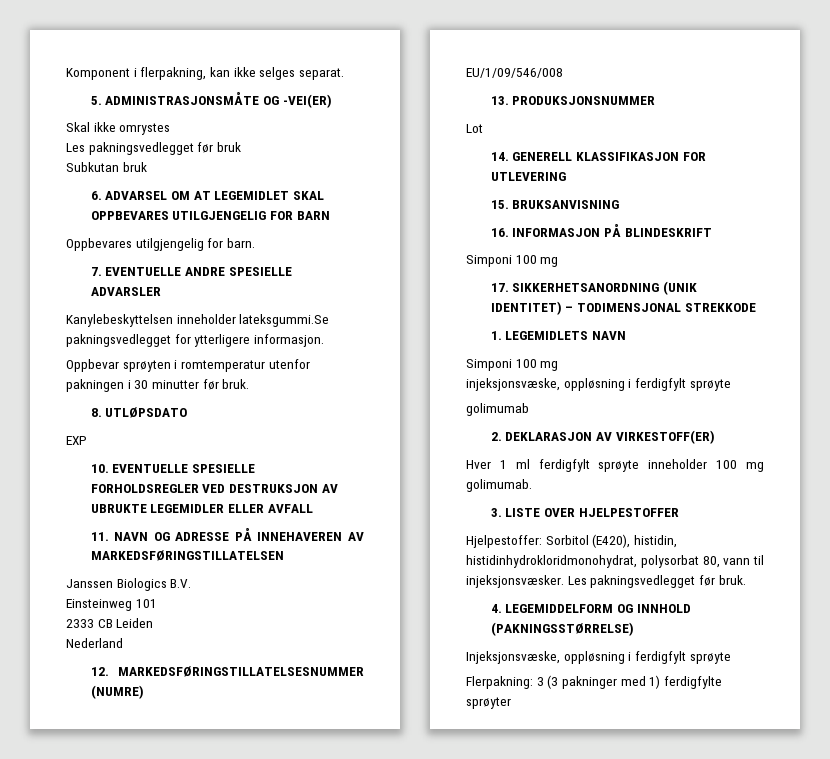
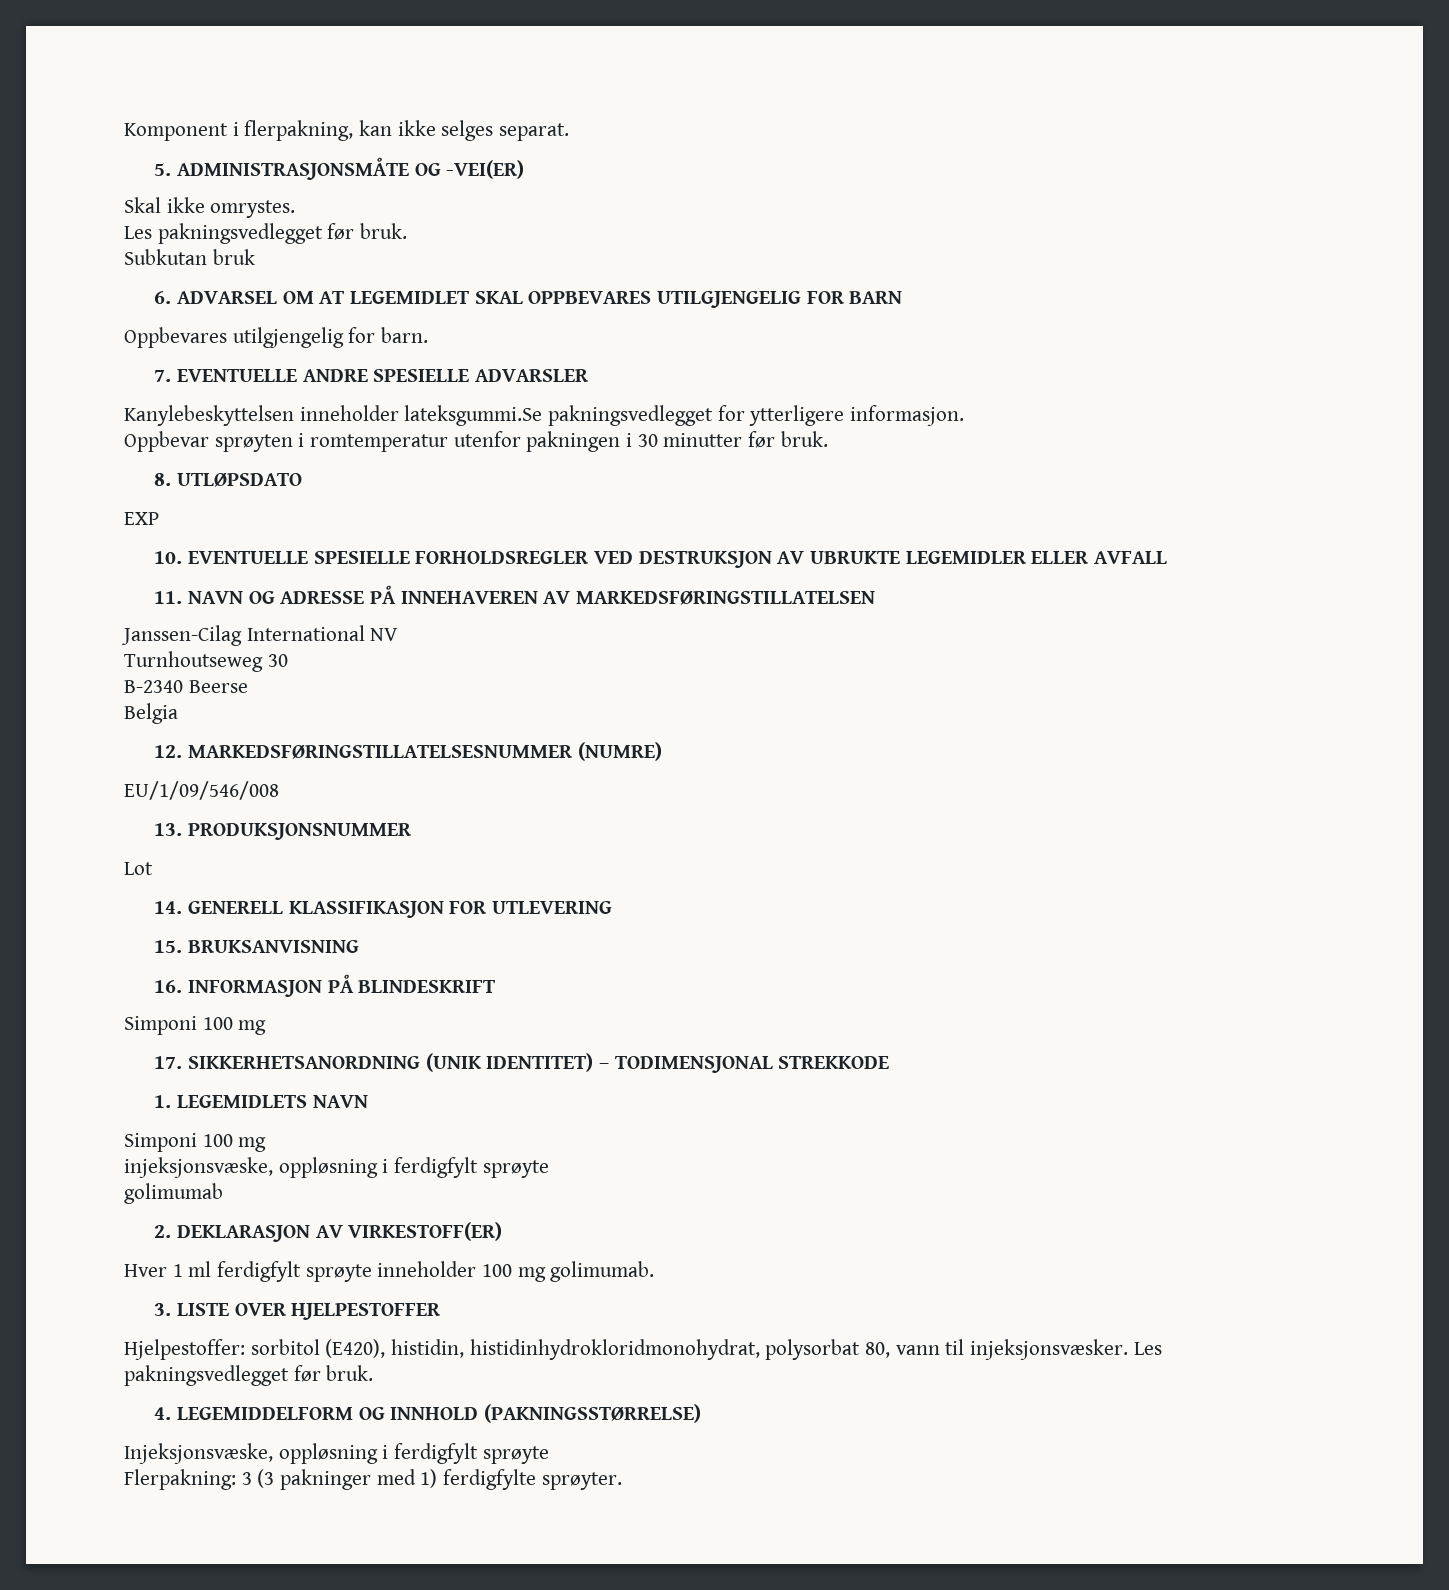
[119,123,171,135] [66,142,241,155] omrystes // Les pakningsvedlegget før bruk -> [210,200,296,218] [124,223,408,244] omrystes. // Les pakningsvedlegget før bruk.
[66,578,192,591] [66,599,157,611] [66,618,154,628] [66,638,123,648] Janssen Biologics B.V. // Einsteinweg 101 // 2333 CB Leiden // Nederland -> [121,625,399,646] [124,651,288,672] [124,680,248,693] [124,703,178,724] Janssen-Cilag International NV // Turnhoutseweg 30 // B-2340 Beerse // Belgia
[545,535,589,545] Sorbitol -> [250,1339,320,1355] sorbitol
[466,697,511,709] sprøyter -> [541,1472,622,1490] sprøyter.

